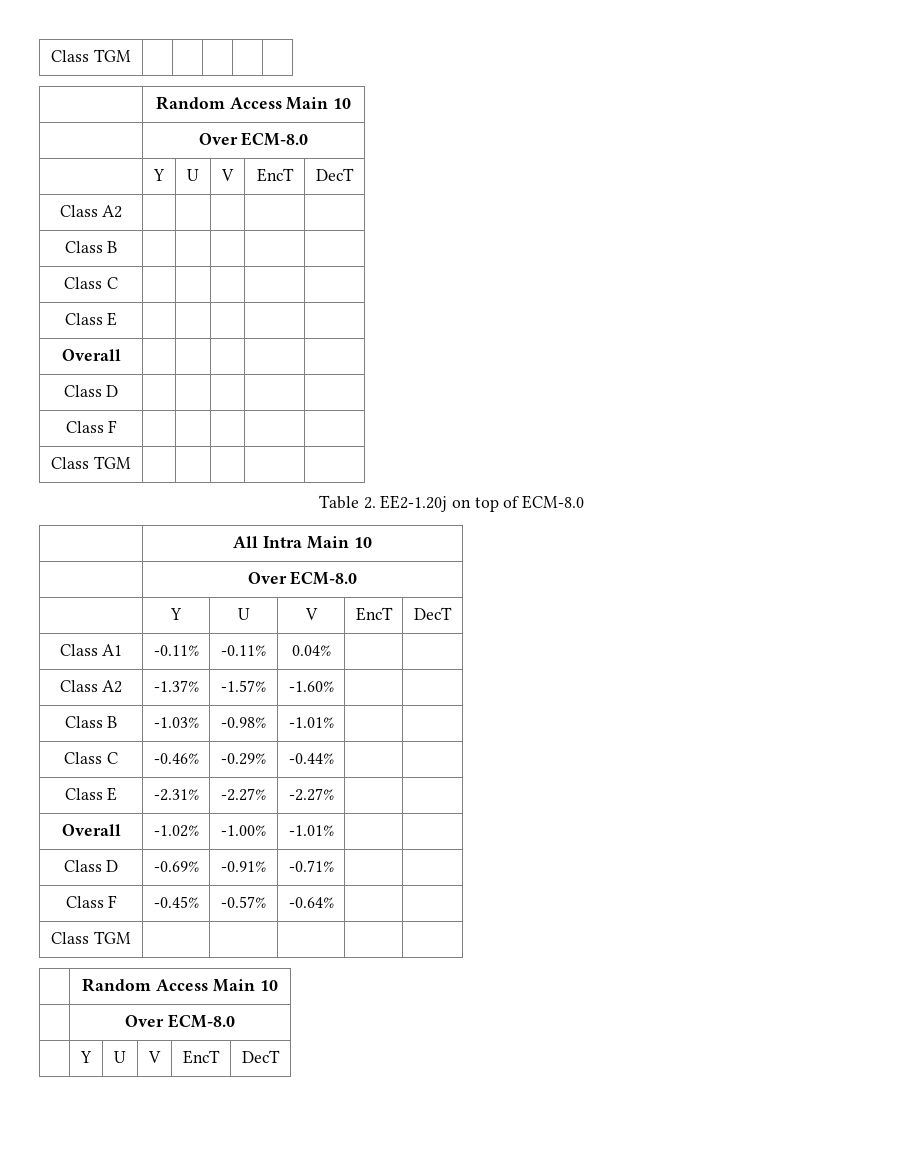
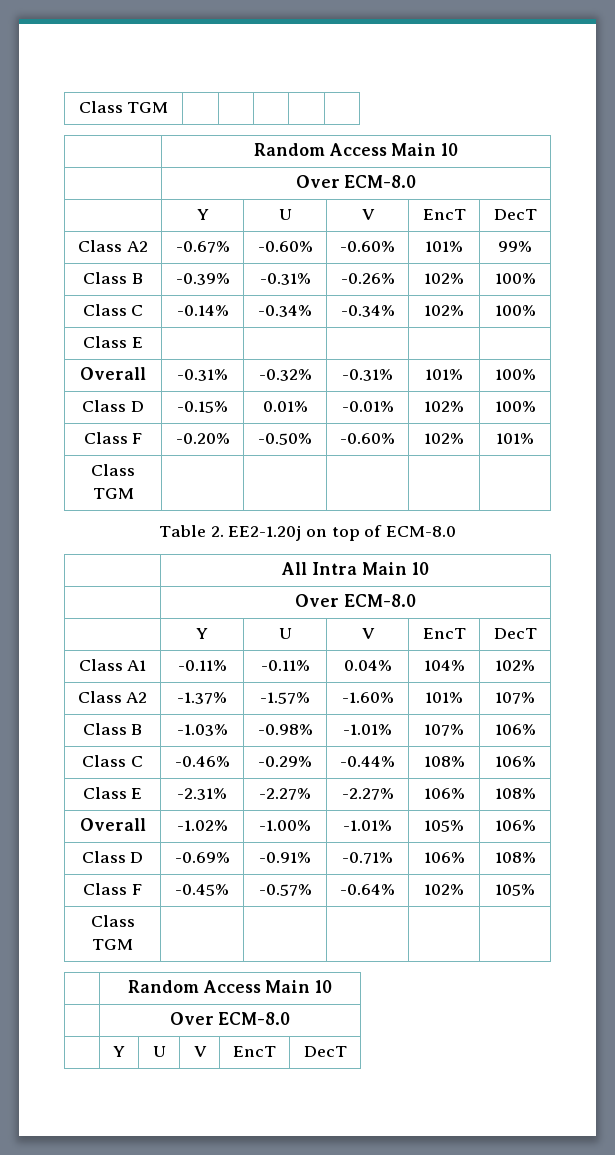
[64,241,118,253] [64,277,118,289] [64,312,118,326] [61,349,121,361] [63,385,119,397] [65,420,118,433] | | | | // Class B | | | | | // Class C | | | | | // Class E | | | | | // Overall | | | | | // Class D | | | | | // Class F | | | | | -> [175,241,230,253] [257,241,313,252] [340,241,395,252] [425,241,463,252] [498,241,532,252] [83,272,143,284] [175,273,230,285] [259,273,311,285] [340,273,395,284] [424,273,464,284] [494,273,536,284] [82,304,144,316] [176,305,229,316] [258,305,312,317] [340,305,395,317] [424,305,464,316] [494,305,536,316] [83,336,143,348] [80,367,146,380] [177,369,228,381] [258,369,312,381] [342,369,393,381] [425,369,463,380] [494,369,536,380] [82,400,144,412] [177,401,228,413] [262,401,308,412] [341,401,394,412] [424,401,464,412] [494,401,536,412] [83,432,143,444] [175,433,230,444] [258,433,312,445] [340,433,395,444] [424,433,464,444] [496,433,534,444] -0.67% | -0.60% | -0.60% | 101% | 99% // Class B | -0.39% | -0.31% | -0.26% | 102% | 100% // Class C | -0.14% | -0.34% | -0.34% | 102% | 100% // Class E | | | | | // Overall | -0.31% | -0.32% | -0.31% | 101% | 100% // Class D | -0.15% | 0.01% | -0.01% | 102% | 100% // Class F | -0.20% | -0.50% | -0.60% | 102% | 101%
(331, 650) | -> [423,660,465,671] [495,660,535,671] 104% | 102%
(334, 686) | -> [425,692,463,703] [495,692,535,704] 101% | 107%
(334, 722) | -> [424,724,464,736] [494,724,536,735] 107% | 106%
(334, 758) | -> [423,756,465,767] [494,756,536,767] 108% | 106%
(334, 794) | -> [423,788,465,799] [494,788,536,799] 106% | 108%
(334, 830) | -> [424,820,464,832] [494,820,536,831] 105% | 106%
(334, 866) | -> [423,852,465,863] [494,852,536,863] 106% | 108%
(334, 902) | -> [424,884,464,895] [495,884,535,896] 102% | 105%

